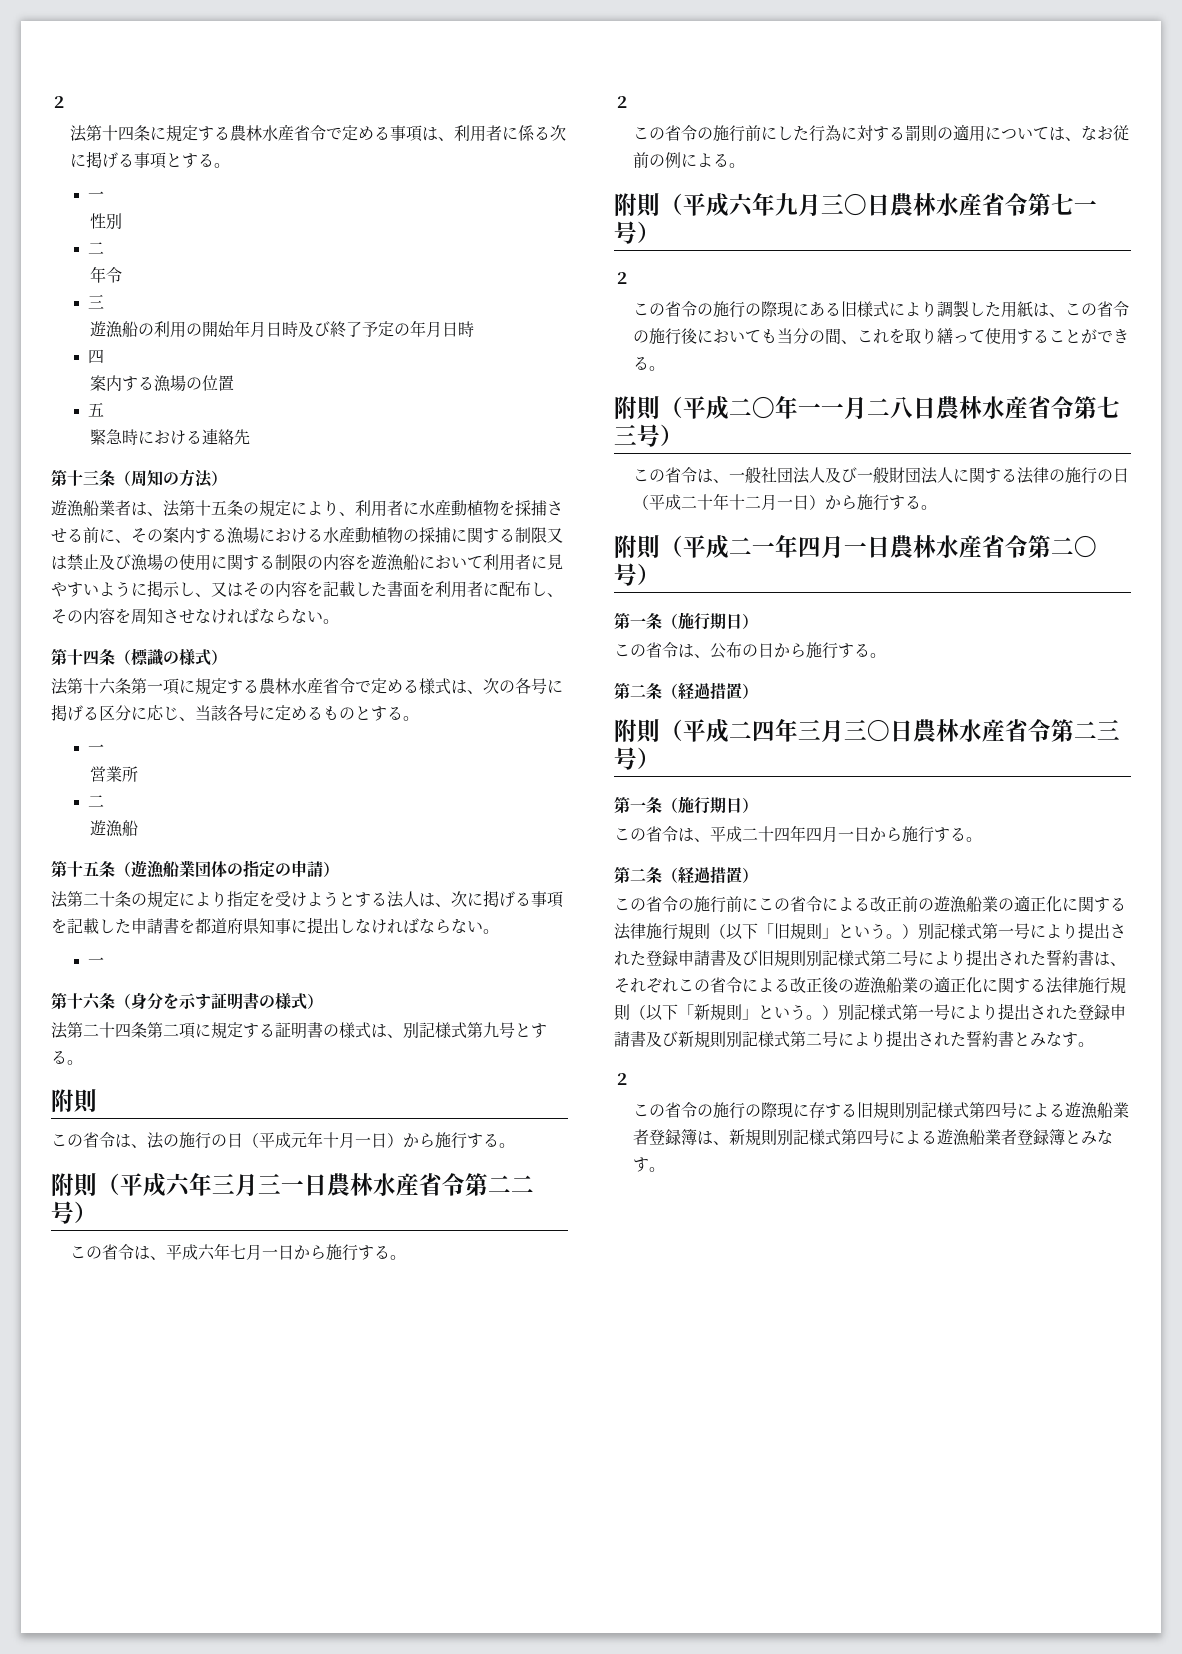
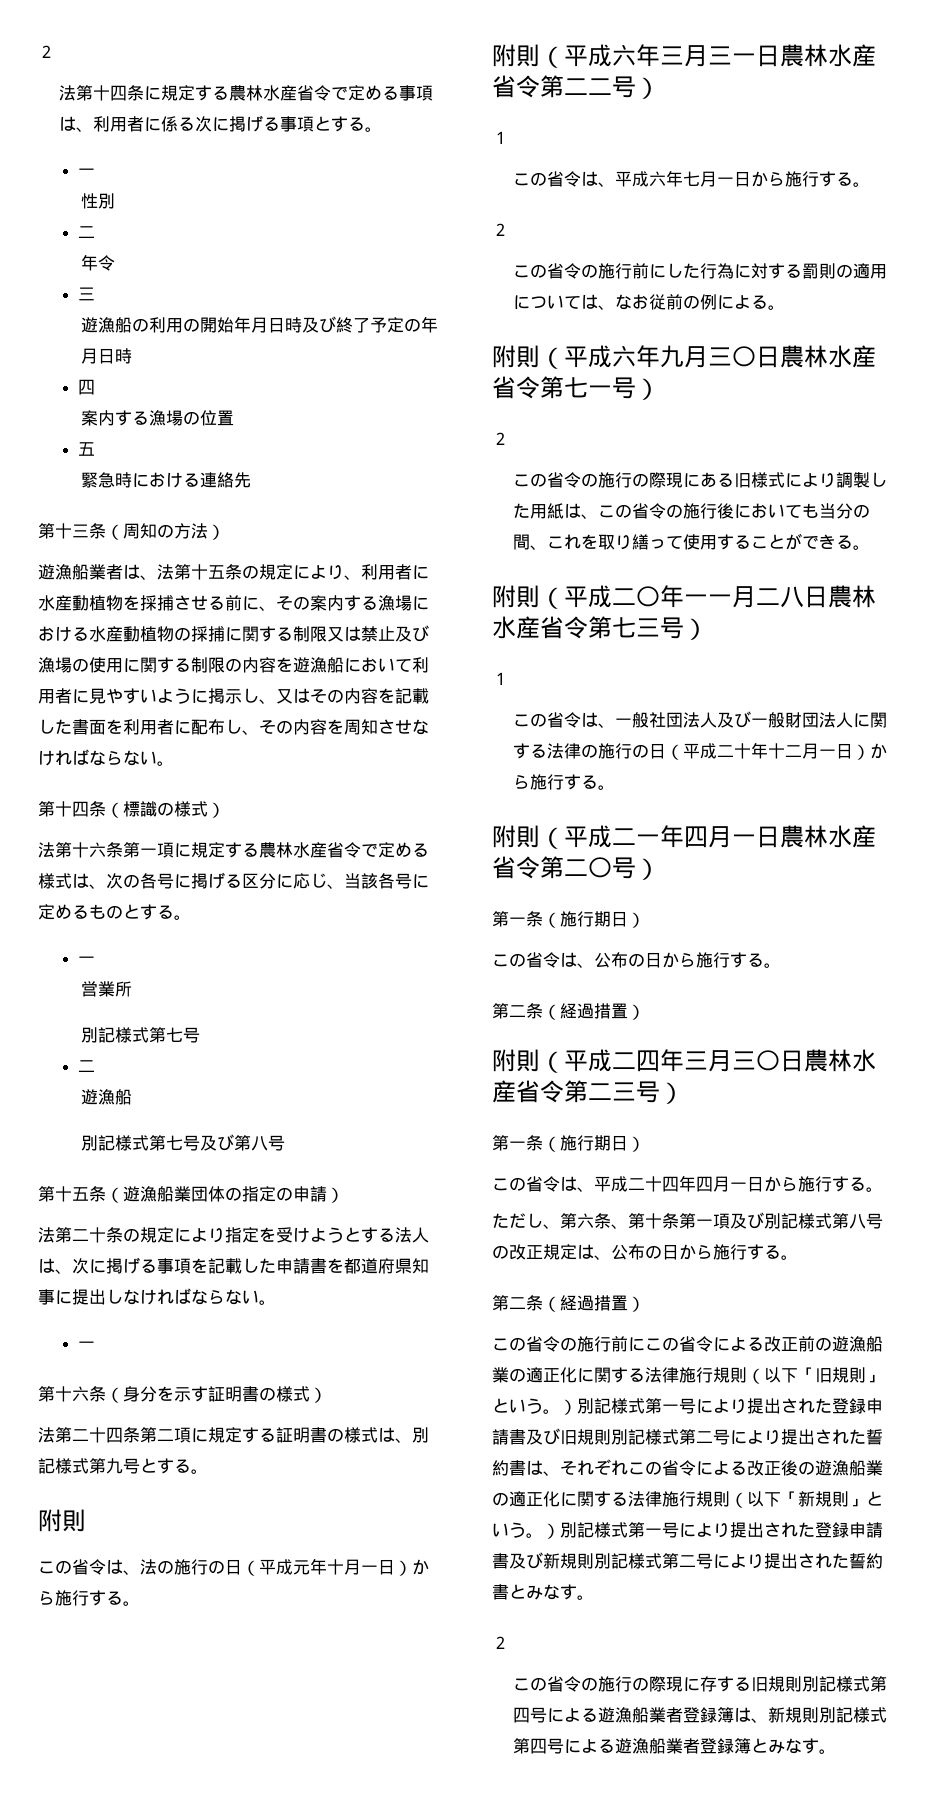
(138, 774) none -> [80,1027,200,1043] // 別記様式第七号
(138, 828) none -> [80,1134,285,1151] // 別記様式第七号及び第八号
(97, 1212) none -> [492,131,509,144] // １
(683, 435) none -> [492,672,509,685] // １
(982, 839) none -> [492,1212,883,1229] [492,1244,798,1260] // ただし、第六条、第十条第一項及び別記様式第八号の改正規定は、公布の日から施行する。

